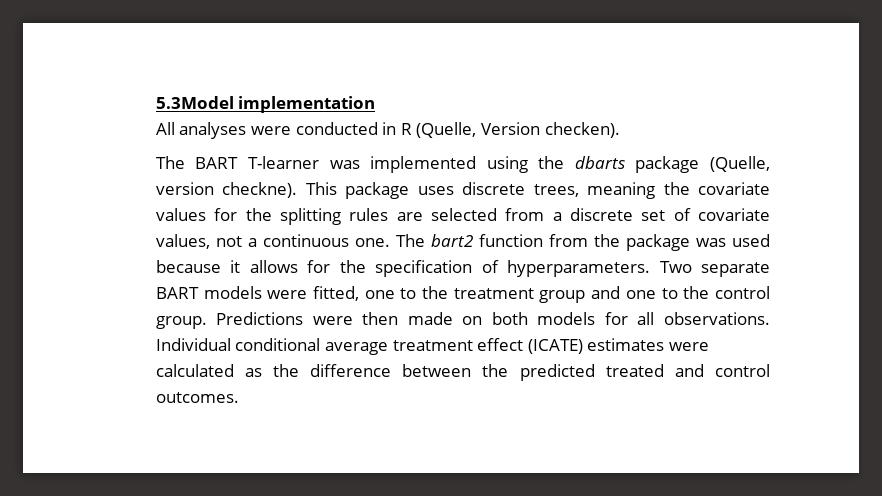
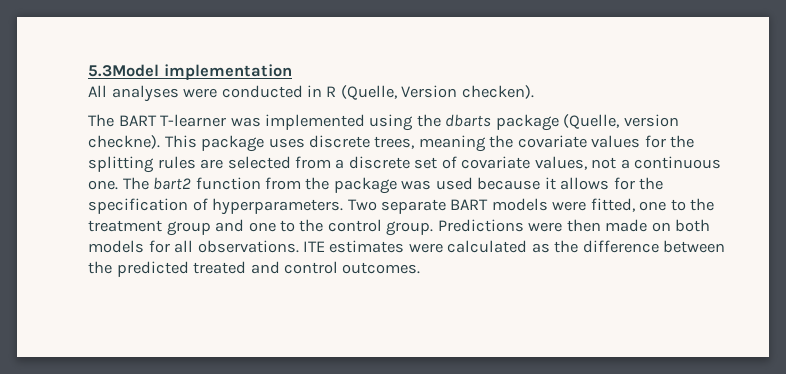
[155,338,583,355] Individual conditional average treatment effect (ICATE) -> [302,241,325,252] ITE

